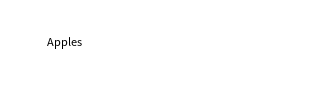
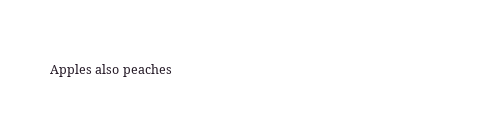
(82, 43) none -> [95,64,172,77] also peaches

